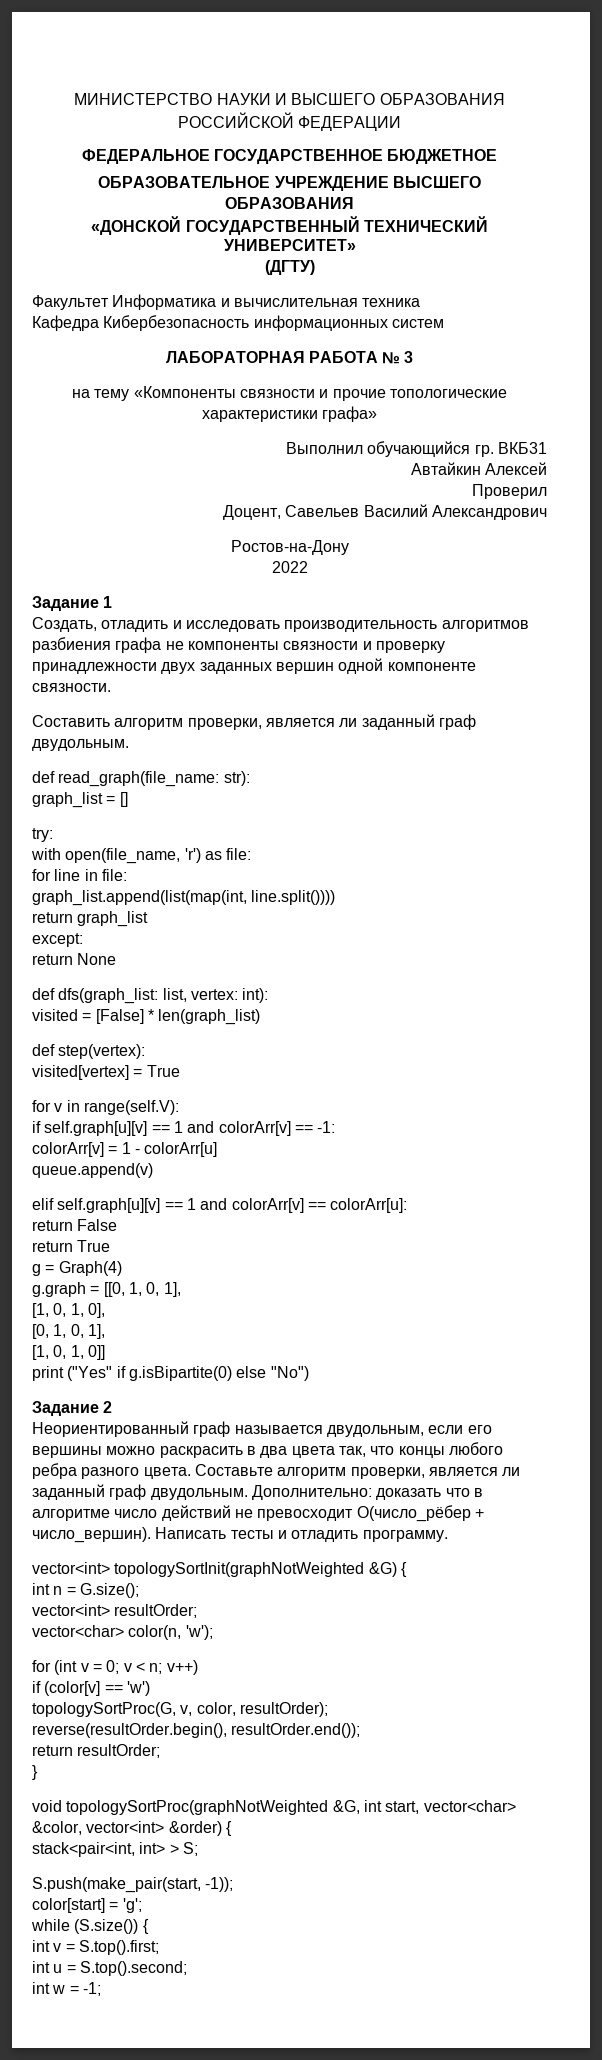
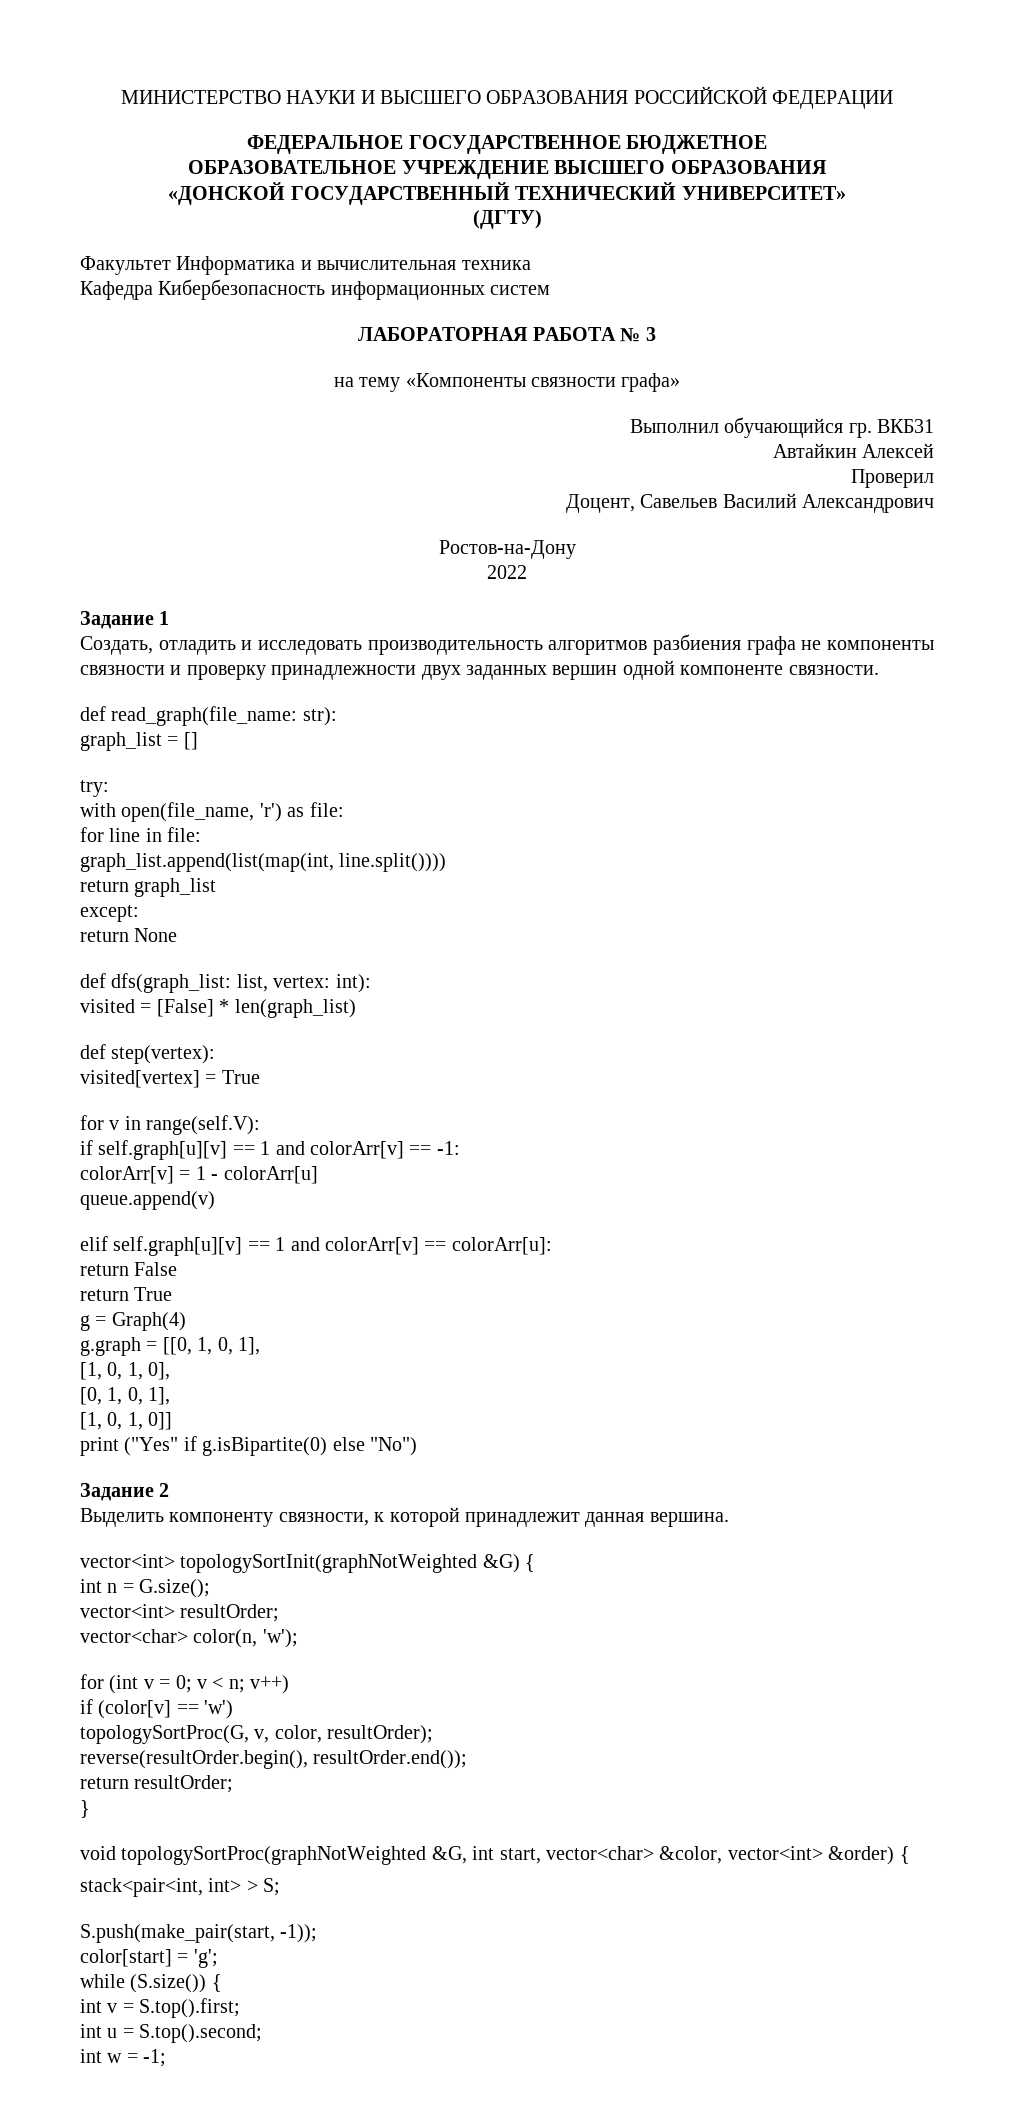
[319,389,507,401] [201,410,318,422] и прочие топологические характеристики -> (616, 382) none
[32,714,476,730] [32,739,129,751] // Составить алгоритм проверки, является ли заданный граф двудольным. -> (879, 670) none
[32,1421,492,1437] [32,1442,503,1458] [32,1463,521,1479] [32,1484,483,1500] [32,1505,484,1522] [32,1527,448,1543] Неориентированный граф называется двудольным, если его вершины можно раскрасить в два цвета так, что концы любого ребра разного цвета. Составьте алгоритм проверки, является ли заданный граф двудольным. Дополнительно: доказать что в алгоритме число действий не превосходит O(число_рёбер + число_вершин). Написать тесты и отладить программу. -> [80,1507,729,1527] Выделить компоненту связности, к которой принадлежит данная вершина.

